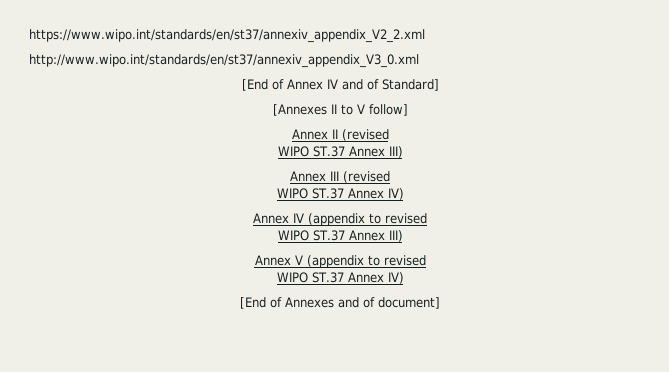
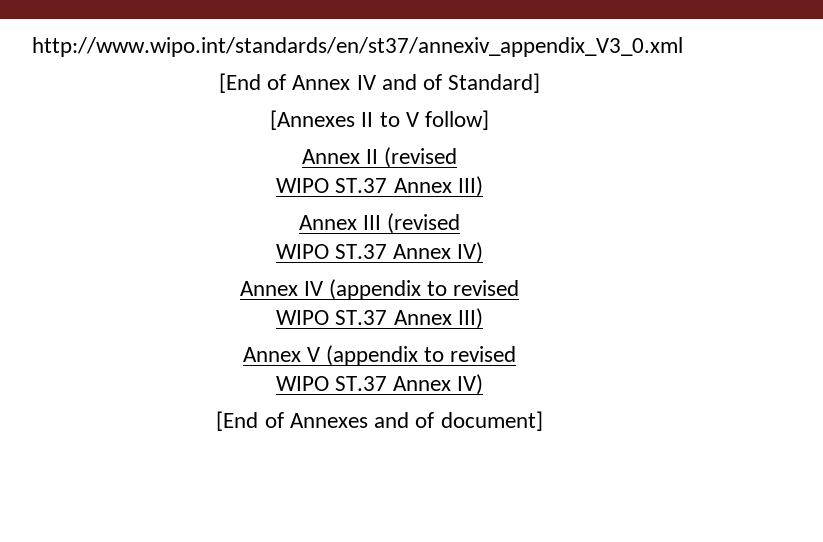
[29,29,425,43] https://www.wipo.int/standards/en/st37/annexiv_appendix_V2_2.xml // -> (32, 47) none

